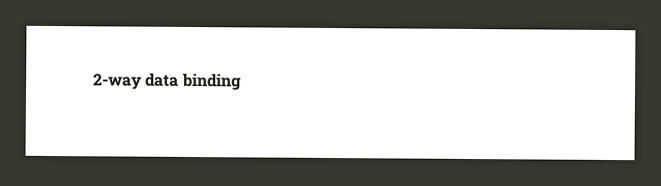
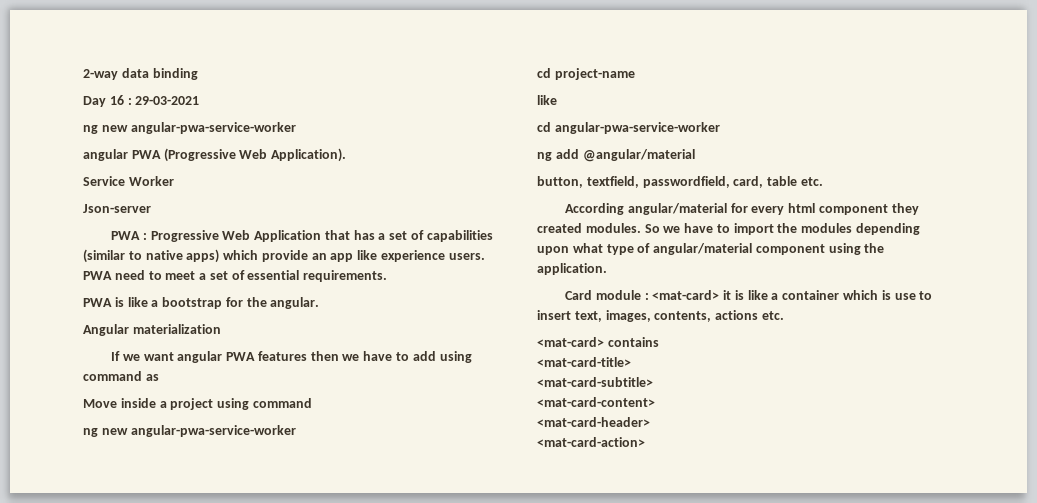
(242, 81) none -> [83,95,200,107] [83,122,296,134] [83,148,347,162] [83,176,174,186] [83,204,151,213] [110,230,493,242] [83,249,485,263] [83,270,388,282] [83,297,320,309] [83,324,221,336] [110,351,472,363] [83,371,159,381] [83,398,312,410] [83,425,296,437] [537,68,635,80] [537,95,557,105] [537,122,720,134] [537,149,695,162] [537,176,823,188] [564,203,919,215] [537,223,921,235] [537,243,885,255] [537,263,607,275] [564,290,933,300] [537,310,784,322] [537,337,659,347] [537,357,631,367] [537,377,653,387] [537,397,655,407] [537,417,650,427] [537,437,645,447] // Day 16 : 29-03-2021 // ng new angular-pwa-service-worker // angular PWA (Progressive Web Application). // Service Worker // Json-server // PWA : Progressive Web Application that has a set of capabilities (similar to native apps) which provide an app like experience users. PWA need to meet a set of essential requirements. // PWA is like a bootstrap for the angular. // Angular materialization // If we want angular PWA features then we have to add using command as // Move inside a project using command // ng new angular-pwa-service-worker // cd project-name // like // cd angular-pwa-service-worker // ng add @angular/material // button, textfield, passwordfield, card, table etc. // According angular/material for every html component they created modules. So we have to import the modules depending upon what type of angular/material component using the application. // Card module : <mat-card> it is like a container which is use to insert text, images, contents, actions etc. // <mat-card> contains // <mat-card-title> // <mat-card-subtitle> // <mat-card-content> // <mat-card-header> // <mat-card-action>

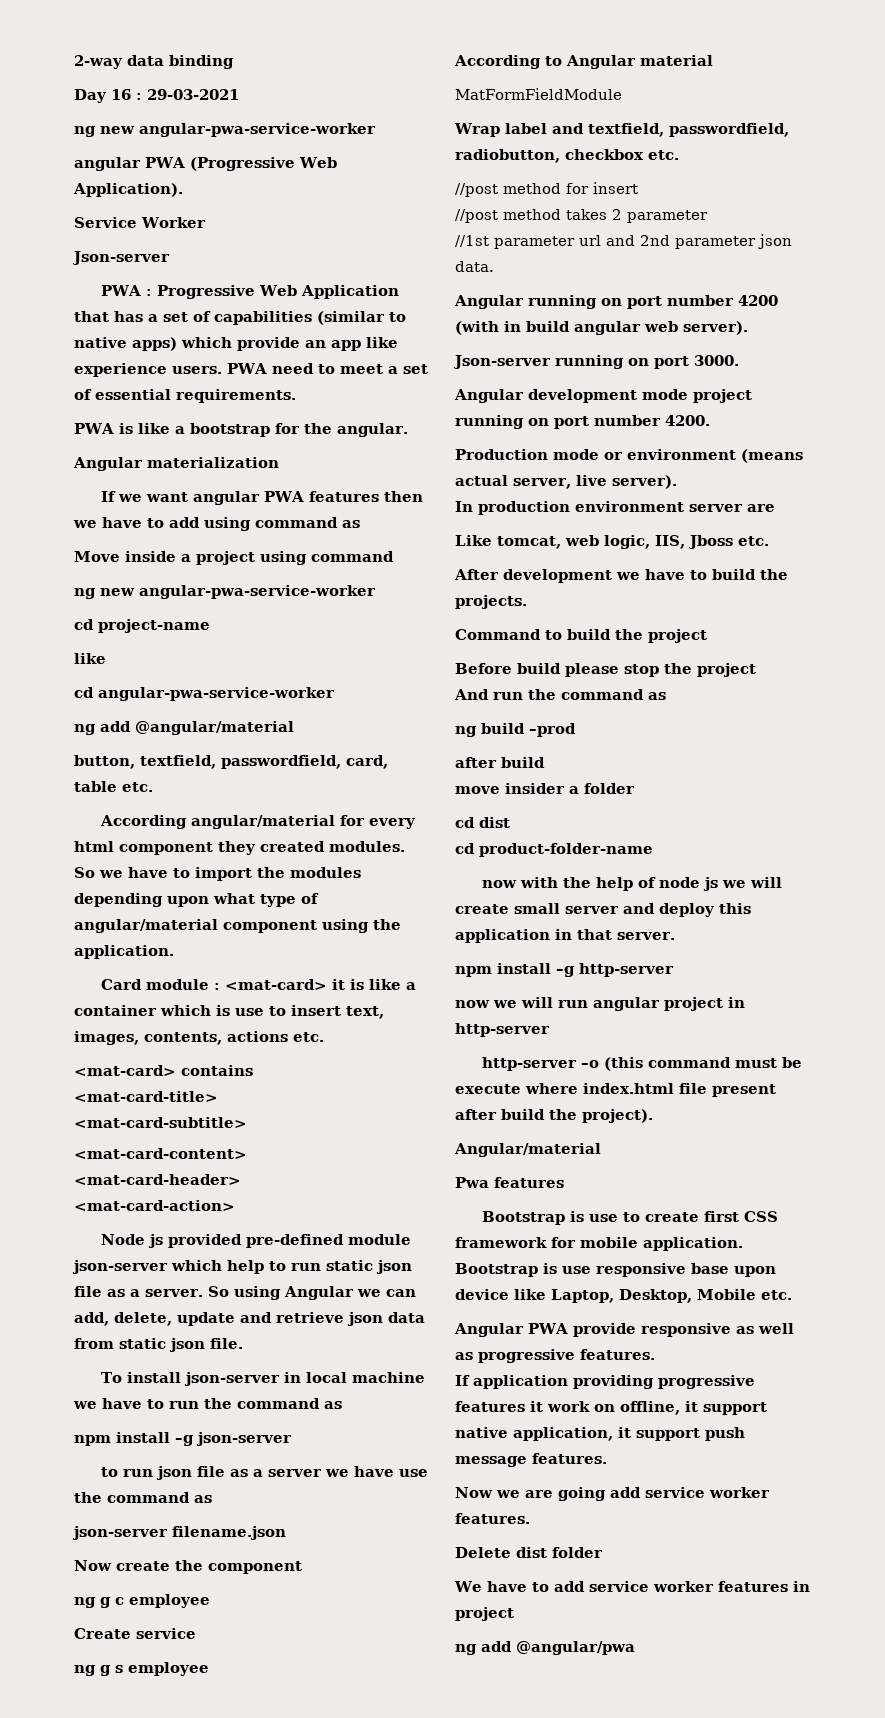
(645, 442) none -> [100,1234,411,1248] [72,1260,412,1274] [74,1286,416,1300] [74,1312,425,1326] [74,1338,243,1352] [100,1372,425,1386] [73,1398,342,1409] [74,1432,292,1446] [100,1466,428,1480] [74,1492,212,1503] [72,1526,286,1540] [74,1560,302,1574] [74,1594,210,1608] [74,1628,196,1639] [74,1662,209,1676] [454,55,713,69] [455,88,622,100] [454,123,789,137] [455,149,679,163] [455,182,638,197] [455,209,708,223] [455,234,792,249] [455,261,494,272] [454,295,778,309] [455,321,748,335] [453,355,739,369] [454,389,752,403] [455,415,710,429] [455,449,803,463] [455,475,677,489] [455,501,775,515] [455,535,769,549] [454,569,788,583] [455,595,527,609] [455,629,707,643] [455,663,756,677] [454,689,666,700] [455,723,576,737] [455,757,545,768] [455,783,635,794] [455,817,510,828] [455,843,653,857] [481,877,782,891] [455,903,751,917] [455,929,675,943] [455,963,674,977] [455,997,745,1011] [455,1023,550,1037] [481,1057,802,1071] [455,1083,776,1097] [455,1109,653,1123] [454,1143,601,1157] [455,1177,564,1188] [481,1211,778,1225] [455,1237,743,1251] [455,1263,776,1277] [455,1289,792,1303] [454,1323,794,1337] [455,1349,655,1363] [455,1375,755,1389] [455,1401,767,1415] [455,1427,745,1441] [455,1453,607,1467] [455,1487,770,1501] [455,1513,530,1524] [455,1547,603,1558] [454,1581,810,1592] [455,1607,514,1621] [455,1641,635,1655] // Node js provided pre-defined module json-server which help to run static json file as a server. So using Angular we can add, delete, update and retrieve json data from static json file. // To install json-server in local machine we have to run the command as // npm install –g json-server // to run json file as a server we have use the command as // json-server filename.json // Now create the component // ng g c employee // Create service // ng g s employee // According to Angular material // MatFormFieldModule // Wrap label and textfield, passwordfield, radiobutton, checkbox etc. // //post method for insert // //post method takes 2 parameter // //1st parameter url and 2nd parameter json data. // Angular running on port number 4200 (with in build angular web server). // Json-server running on port 3000. // Angular development mode project running on port number 4200. // Production mode or environment (means actual server, live server). // In production environment server are // Like tomcat, web logic, IIS, Jboss etc. // After development we have to build the projects. // Command to build the project // Before build please stop the project // And run the command as // ng build –prod // after build // move insider a folder // cd dist // cd product-folder-name // now with the help of node js we will create small server and deploy this application in that server. // npm install –g http-server // now we will run angular project in http-server // http-server –o (this command must be execute where index.html file present after build the project). // Angular/material // Pwa features // Bootstrap is use to create first CSS framework for mobile application. Bootstrap is use responsive base upon device like Laptop, Desktop, Mobile etc. // Angular PWA provide responsive as well as progressive features. // If application providing progressive features it work on offline, it support native application, it support push message features. // Now we are going add service worker features. // Delete dist folder // We have to add service worker features in project // ng add @angular/pwa

